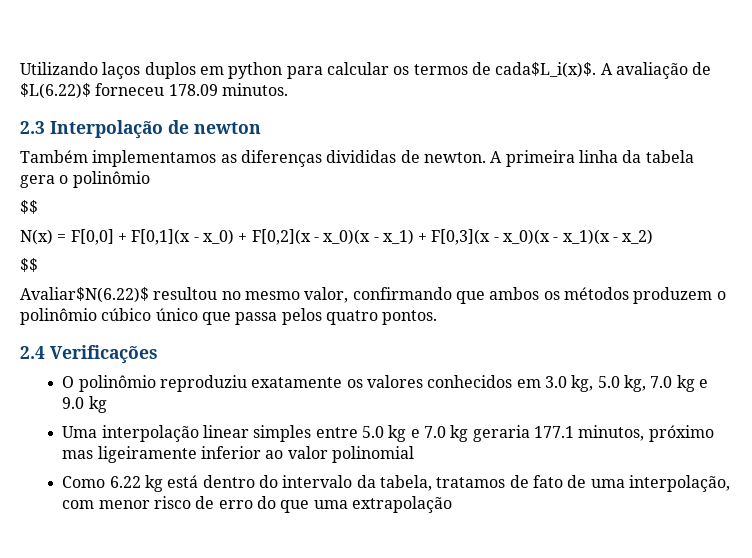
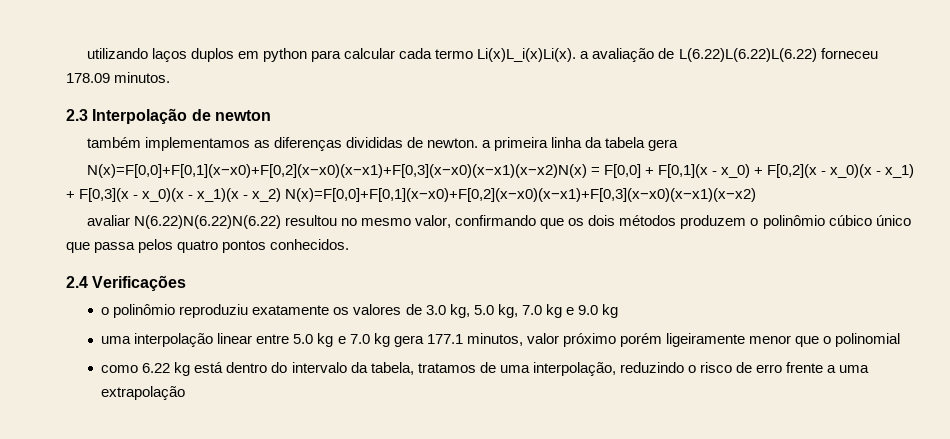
[20,62,98,75] Utilizando -> [86,48,148,59] utilizando
[393,62,613,78] os termos de cada$L_i(x)$. A -> [399,48,590,62] cada termo Li(x)L_i(x)Li(x). a
[20,83,91,99] $L(6.22)$ -> [678,48,817,62] L(6.22)L(6.22)L(6.22)
[20,150,88,163] Também -> [86,137,141,148] também
[490,151,503,163] A -> [482,140,492,148] a
[59,171,150,188] [20,200,38,214] [20,229,53,245] o polinômio // $$ // N(x) -> [86,164,587,178] // N(x)=F[0,0]+F[0,1](x−x0)+F[0,2](x−x0)(x−x1)+F[0,3](x−x0)(x−x1)(x−x2)N(x)
[20,258,38,272] [20,287,149,303] // $$ // Avaliar$N(6.22)$ -> [285,188,757,202] [86,215,281,229] N(x)=F[0,0]+F[0,1](x−x0)+F[0,2](x−x0)(x−x1)+F[0,3](x−x0)(x−x1)(x−x2) // avaliar N(6.22)N(6.22)N(6.22)
[489,287,560,300] ambos os -> [568,215,616,226] os dois
[382,310,438,325] pontos. -> [222,239,350,253] pontos conhecidos.
[62,376,75,388] O -> [101,307,110,315] o
[427,375,541,388] conhecidos em -> [405,304,422,315] de
[62,426,98,438] Uma -> [101,336,132,344] uma
[253,425,312,442] simples -> (253, 338) none
[472,425,530,442] geraria -> [393,335,424,347] gera
[648,425,714,442] [62,446,328,463] próximo mas ligeiramente inferior ao valor -> [526,333,832,347] valor próximo porém ligeiramente menor que o
[62,476,106,488] Como -> [101,365,139,373] como
[532,475,730,492] [62,500,150,509] fato de uma interpolação, com menor -> [499,362,696,376] uma interpolação, reduzindo o
[257,496,310,513] do que -> [786,362,837,373] frente a

